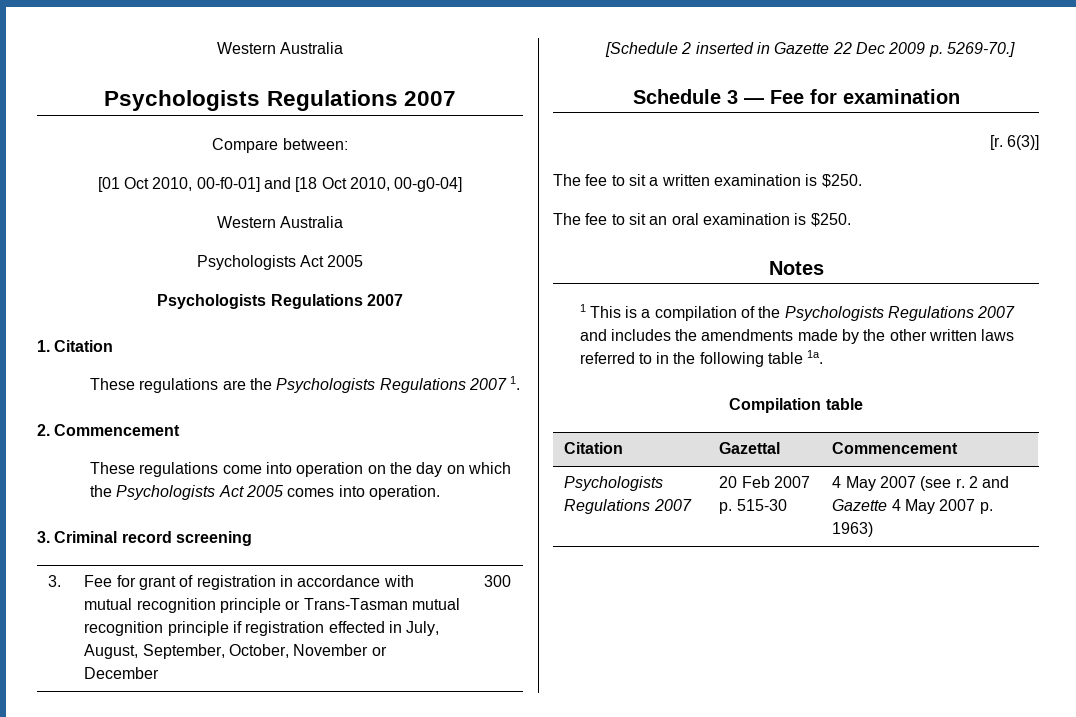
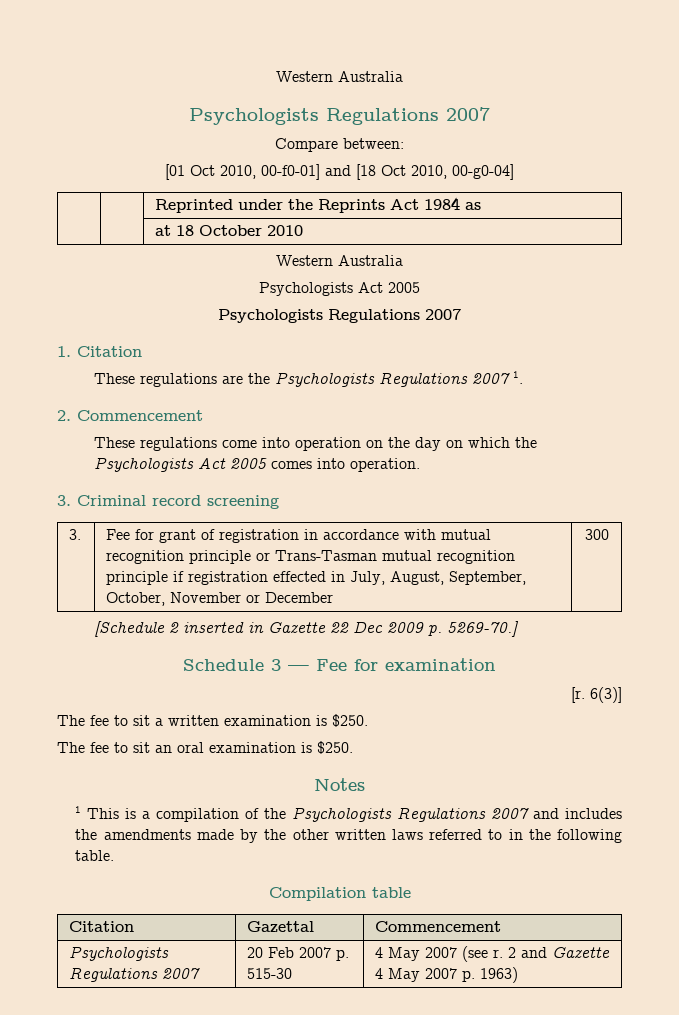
(463, 184) none -> [155,197,482,213] [155,225,304,236] // | | Reprinted under the Reprints Act 1984 as // | | at 18 October 2010
[768,350,824,364] table 1a. -> [75,850,115,861] table.

